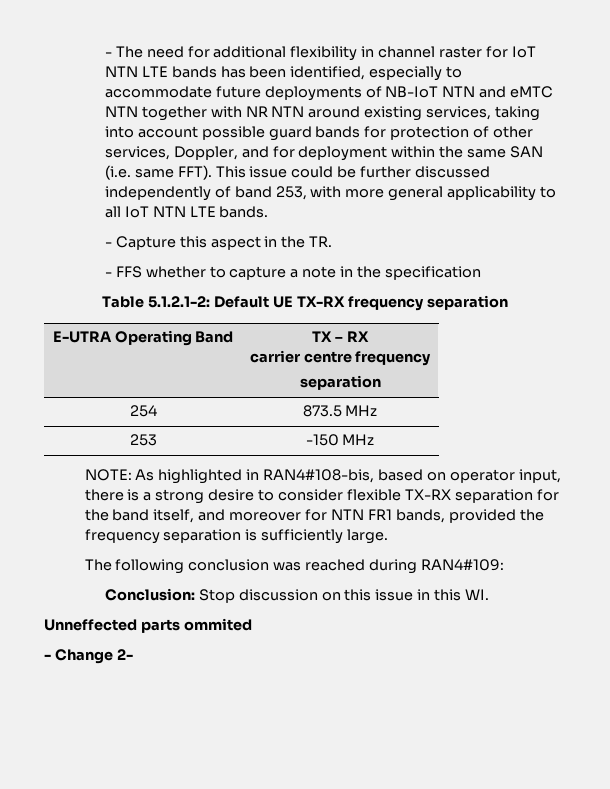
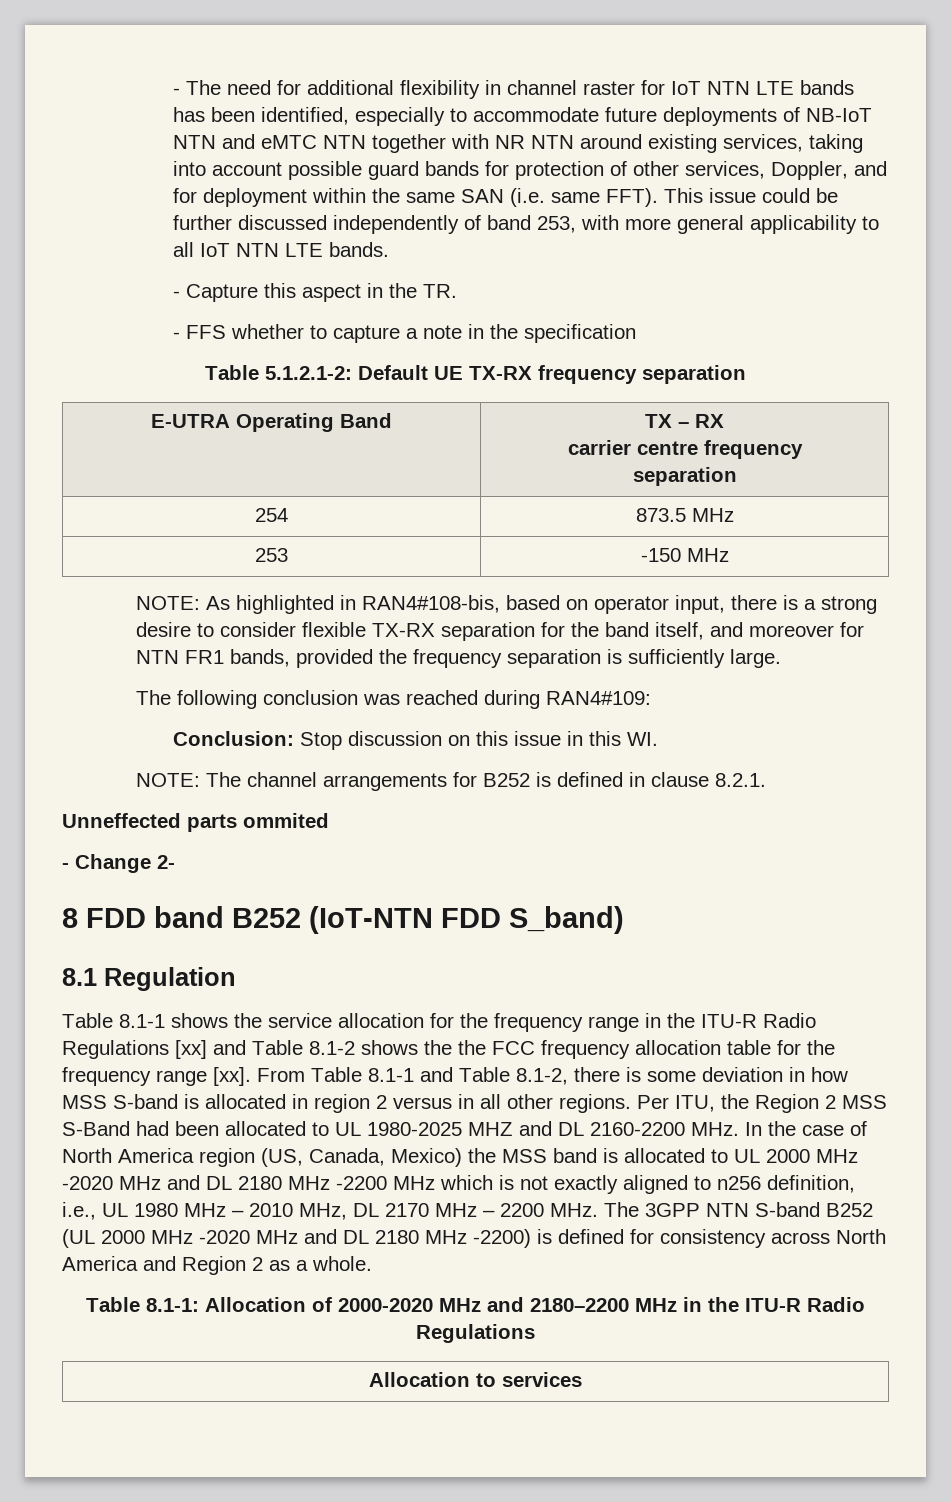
(490, 594) none -> [135,772,766,791] // NOTE: The channel arrangements for B252 is defined in clause 8.2.1.
(133, 654) none -> [62,906,624,934] [62,967,236,991] [62,1013,816,1032] [62,1040,835,1059] [62,1067,848,1086] [62,1094,887,1113] [62,1121,867,1136] [62,1148,858,1167] [62,1175,855,1194] [62,1202,873,1220] [62,1229,886,1248] [62,1256,372,1275] [86,1297,865,1312] [416,1324,535,1343] [369,1372,582,1387] // 8 FDD band B252 (IoT-NTN FDD S_band) // 8.1 Regulation // Table 8.1-1 shows the service allocation for the frequency range in the ITU-R Radio Regulations [xx] and Table 8.1-2 shows the the FCC frequency allocation table for the frequency range [xx]. From Table 8.1-1 and Table 8.1-2, there is some deviation in how MSS S-band is allocated in region 2 versus in all other regions. Per ITU, the Region 2 MSS S-Band had been allocated to UL 1980-2025 MHZ and DL 2160-2200 MHz. In the case of North America region (US, Canada, Mexico) the MSS band is allocated to UL 2000 MHz -2020 MHz and DL 2180 MHz -2200 MHz which is not exactly aligned to n256 definition, i.e., UL 1980 MHz – 2010 MHz, DL 2170 MHz – 2200 MHz. The 3GPP NTN S-band B252 (UL 2000 MHz -2020 MHz and DL 2180 MHz -2200) is defined for consistency across North America and Region 2 as a whole. // Table 8.1-1: Allocation of 2000-2020 MHz and 2180–2200 MHz in the ITU-R Radio Regulations // Allocation to services

